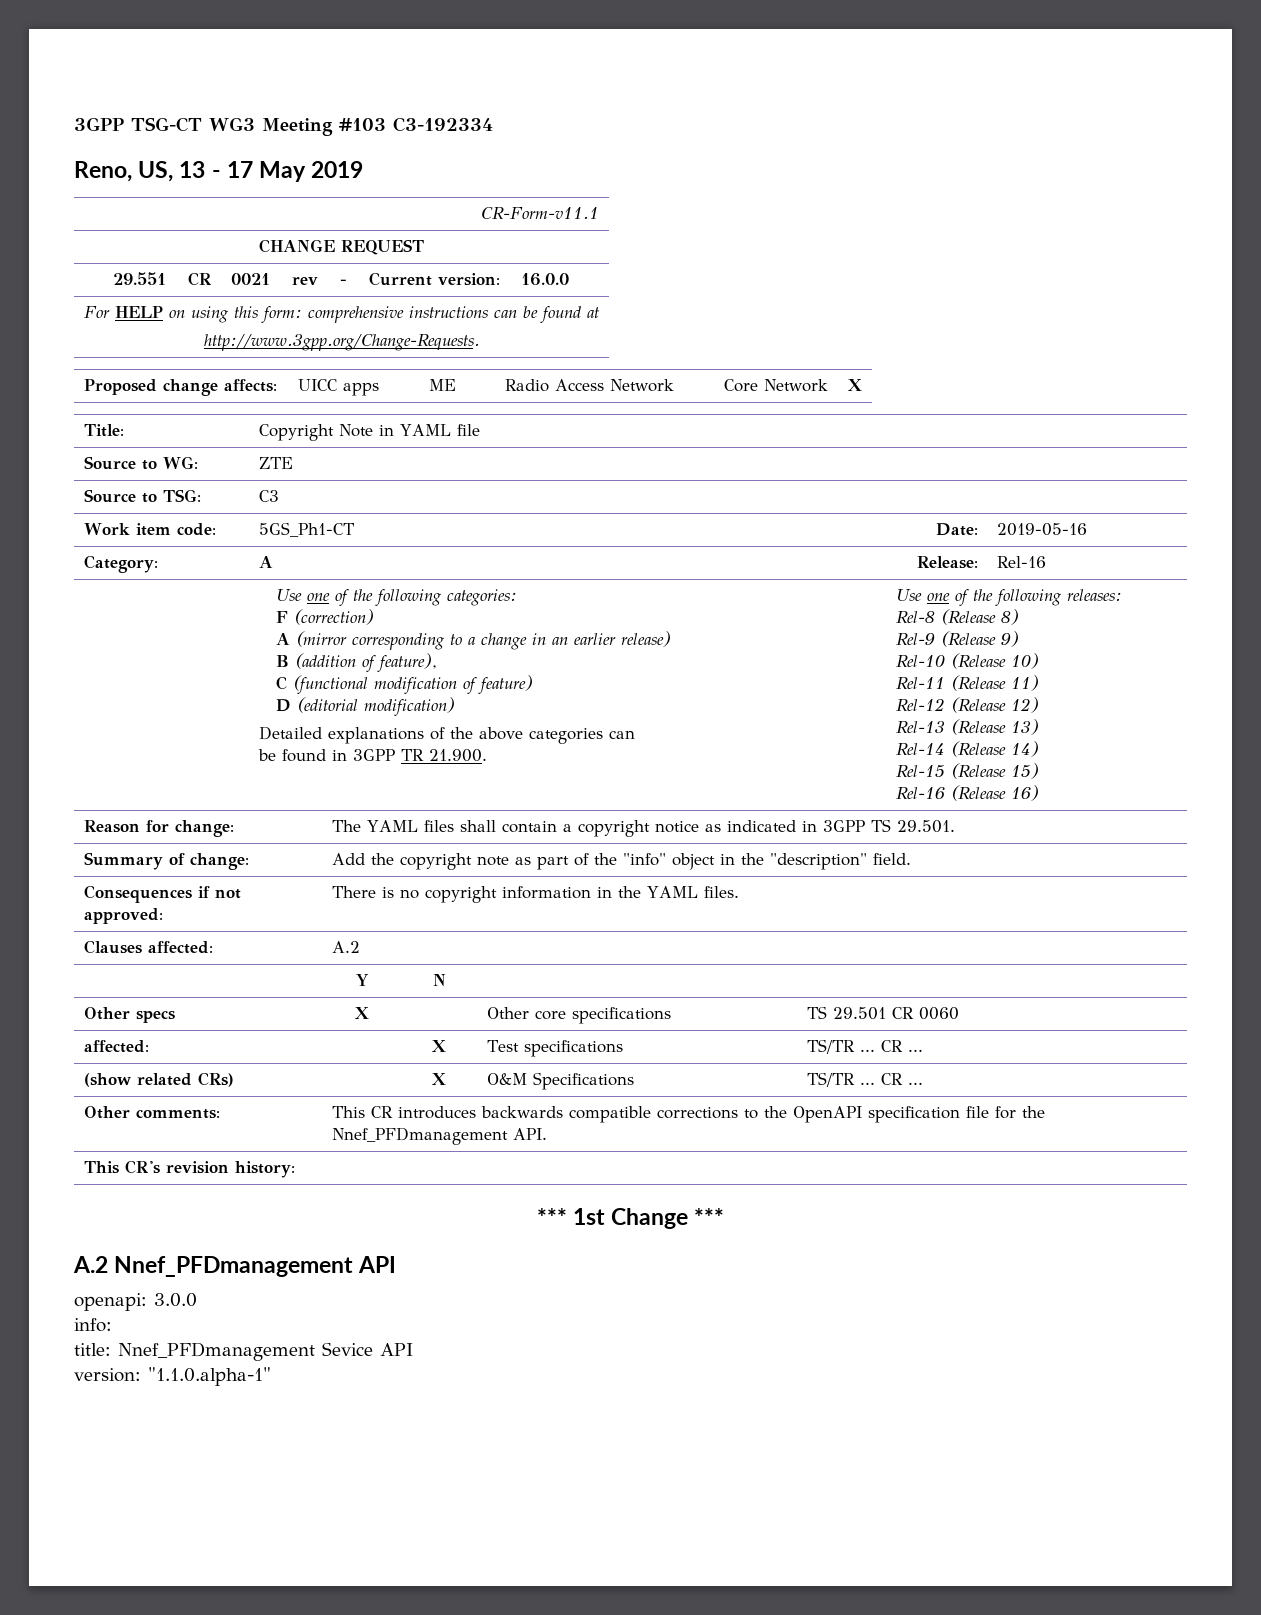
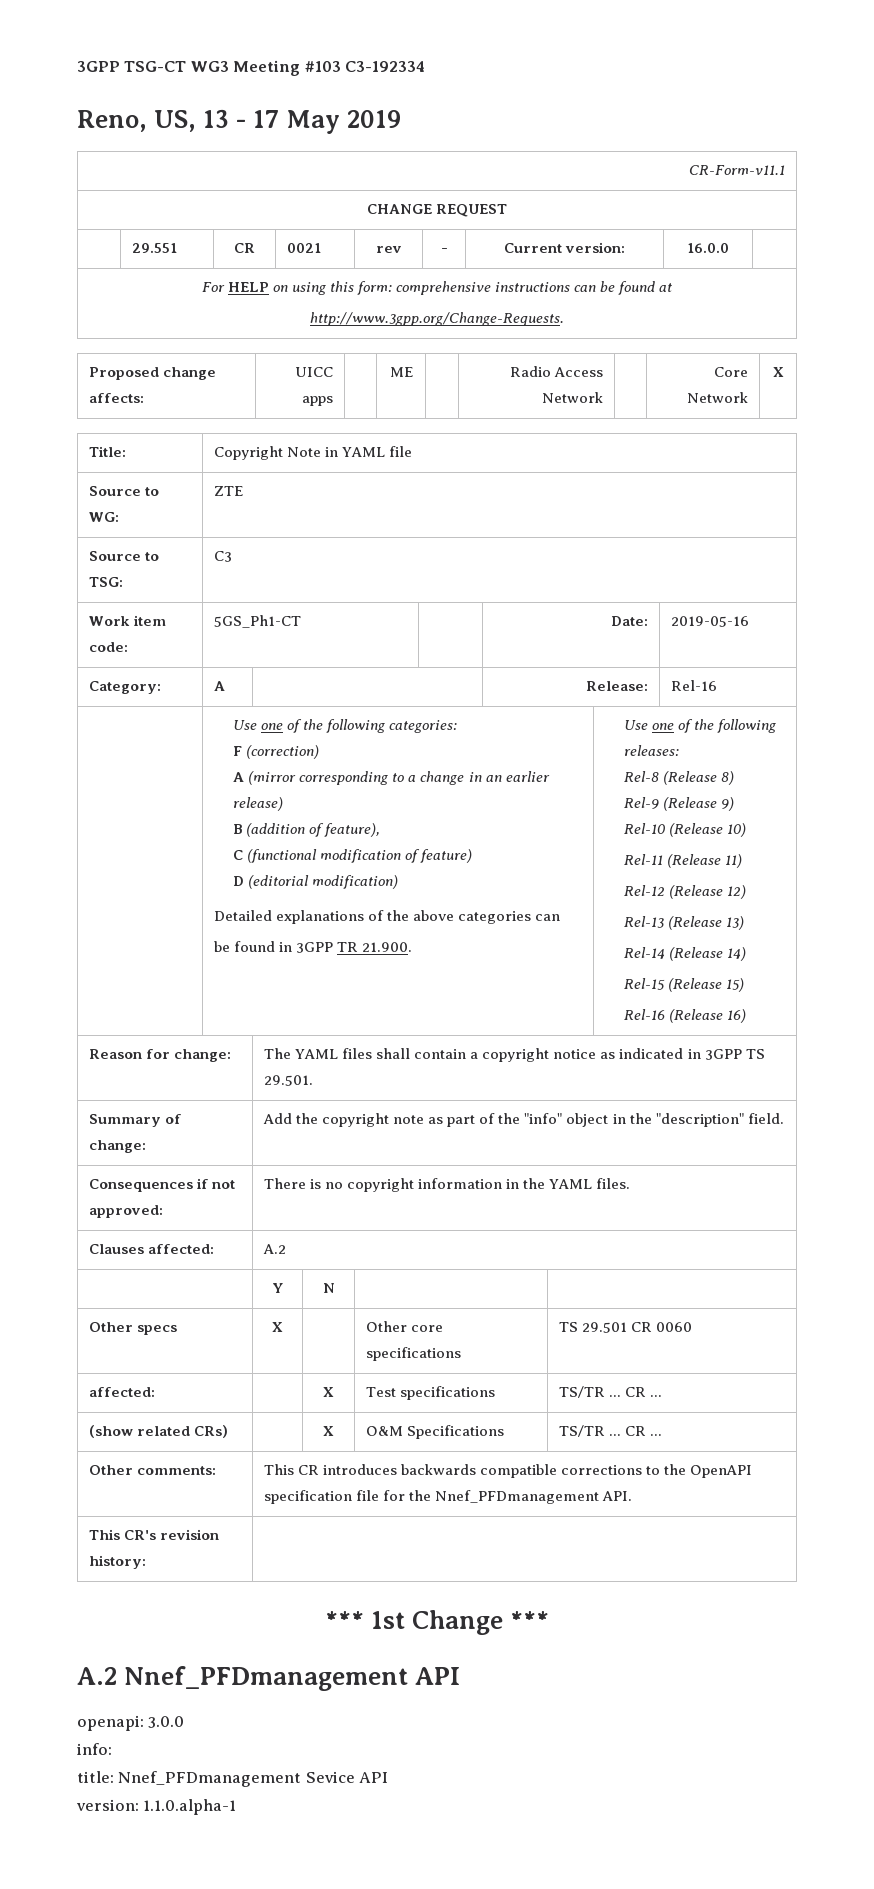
[148,1367,271,1386] "1.1.0.alpha-1" -> [143,1799,237,1815] 1.1.0.alpha-1

